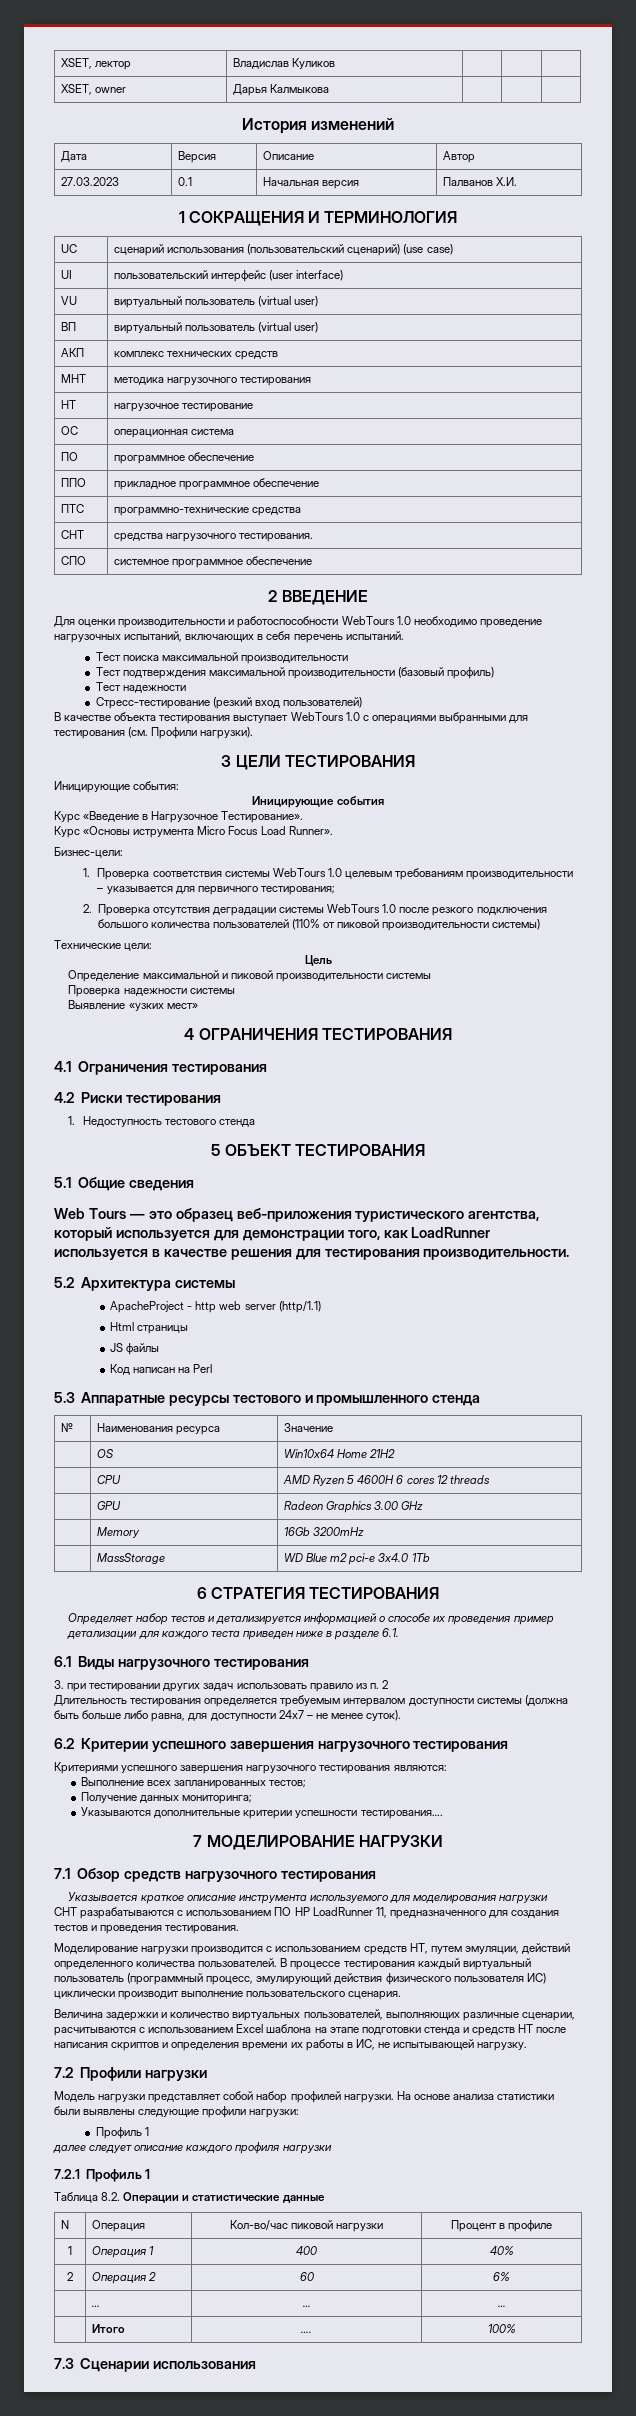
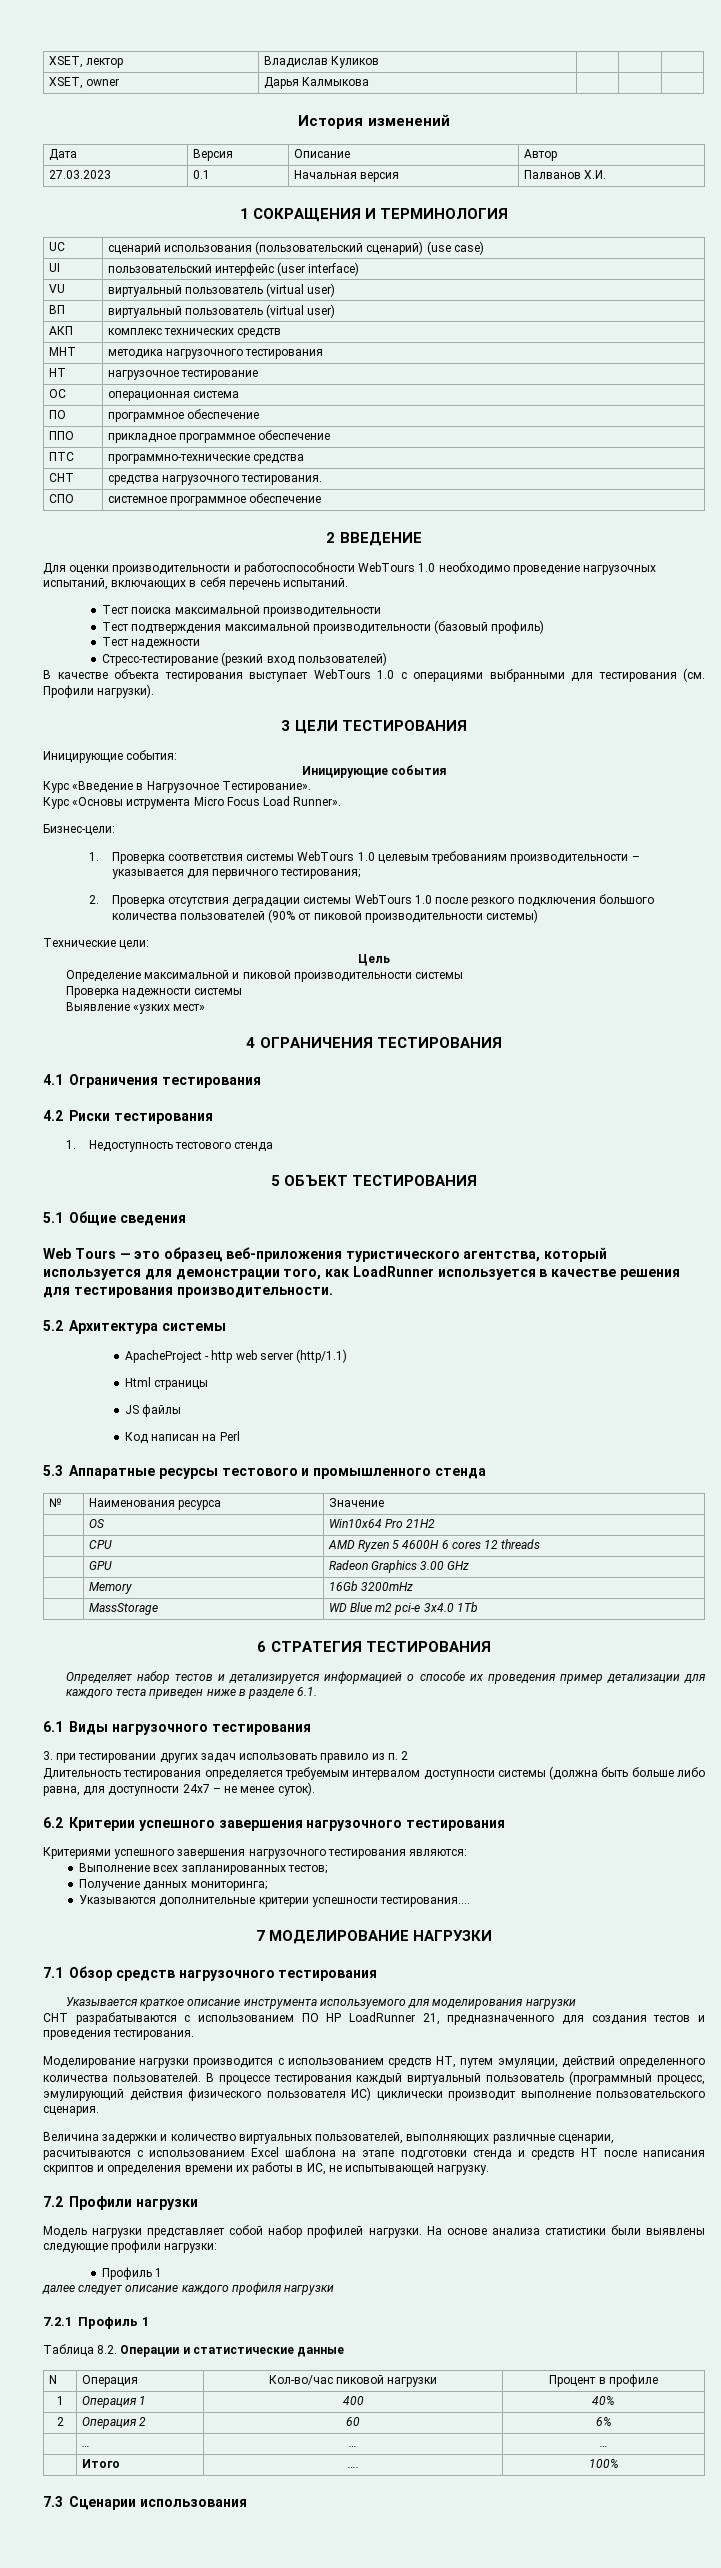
[292,919,321,930] (110% -> [268,909,296,923] (90%
[337,1449,368,1458] Home -> [384,1519,403,1528] Pro
[375,1907,387,1918] 11, -> [422,2013,440,2025] 21,

